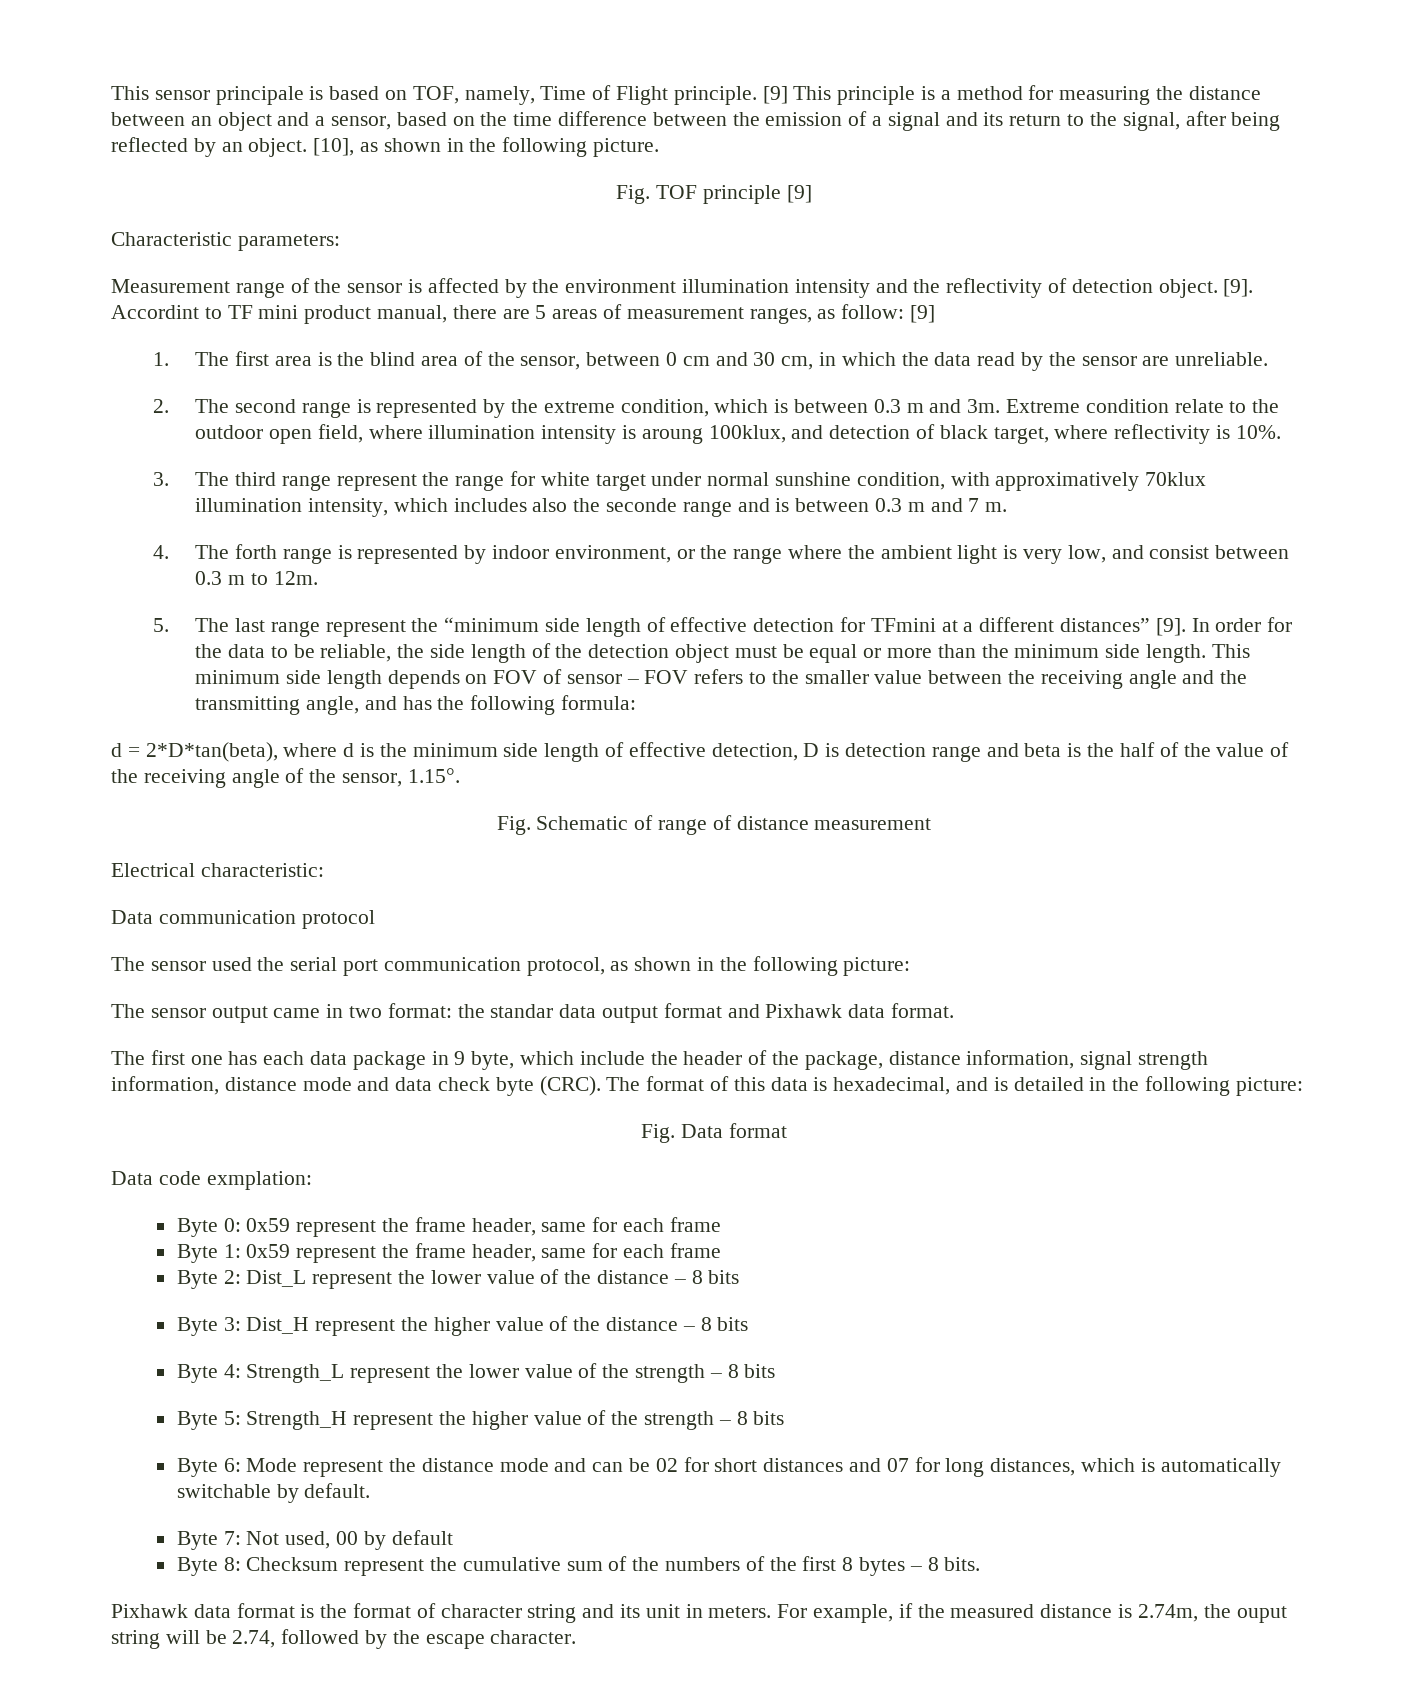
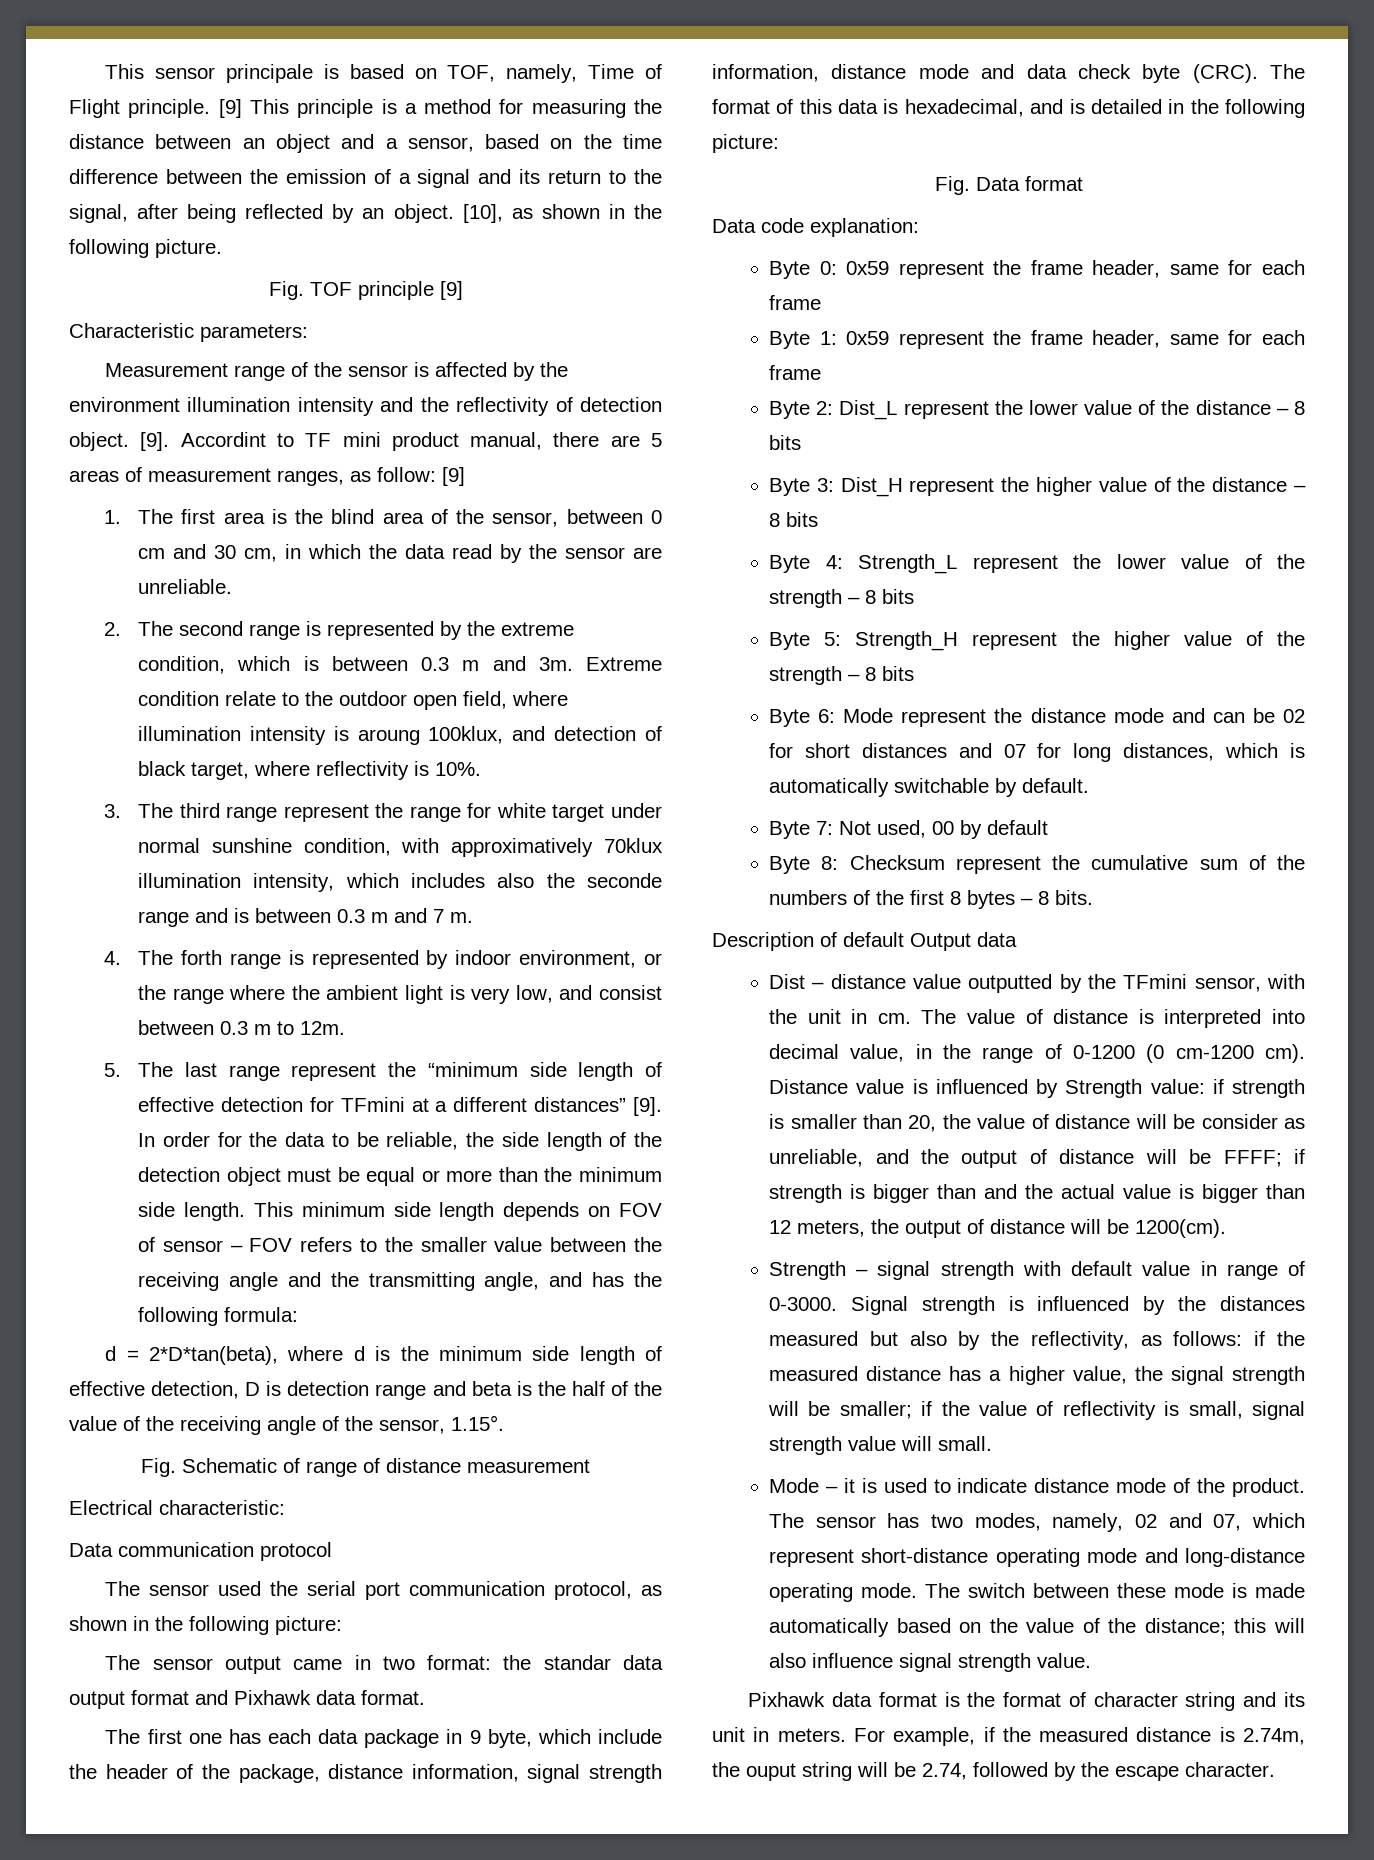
[206,1171,312,1190] exmplation: -> [810,218,919,237] explanation:
(981, 1564) none -> [712,932,1017,951] [769,974,1305,993] [769,1009,1305,1028] [769,1044,1305,1063] [769,1079,1305,1098] [769,1114,1305,1132] [769,1149,1305,1168] [769,1184,1305,1203] [769,1219,1227,1238] [769,1261,1305,1280] [769,1296,1305,1315] [769,1331,1305,1350] [769,1366,1305,1385] [768,1401,1305,1420] [769,1436,993,1455] [769,1478,1305,1497] [769,1513,1305,1532] [769,1548,1305,1567] [769,1583,1305,1602] [769,1618,1305,1637] [769,1653,1092,1672] // Description of default Output data // Dist – distance value outputted by the TFmini sensor, with the unit in cm. The value of distance is interpreted into decimal value, in the range of 0-1200 (0 cm-1200 cm). Distance value is influenced by Strength value: if strength is smaller than 20, the value of distance will be consider as unreliable, and the output of distance will be FFFF; if strength is bigger than and the actual value is bigger than 12 meters, the output of distance will be 1200(cm). // Strength – signal strength with default value in range of 0-3000. Signal strength is influenced by the distances measured but also by the reflectivity, as follows: if the measured distance has a higher value, the signal strength will be smaller; if the value of reflectivity is small, signal strength value will small. // Mode – it is used to indicate distance mode of the product. The sensor has two modes, namely, 02 and 07, which represent short-distance operating mode and long-distance operating mode. The switch between these mode is made automatically based on the value of the distance; this will also influence signal strength value.

